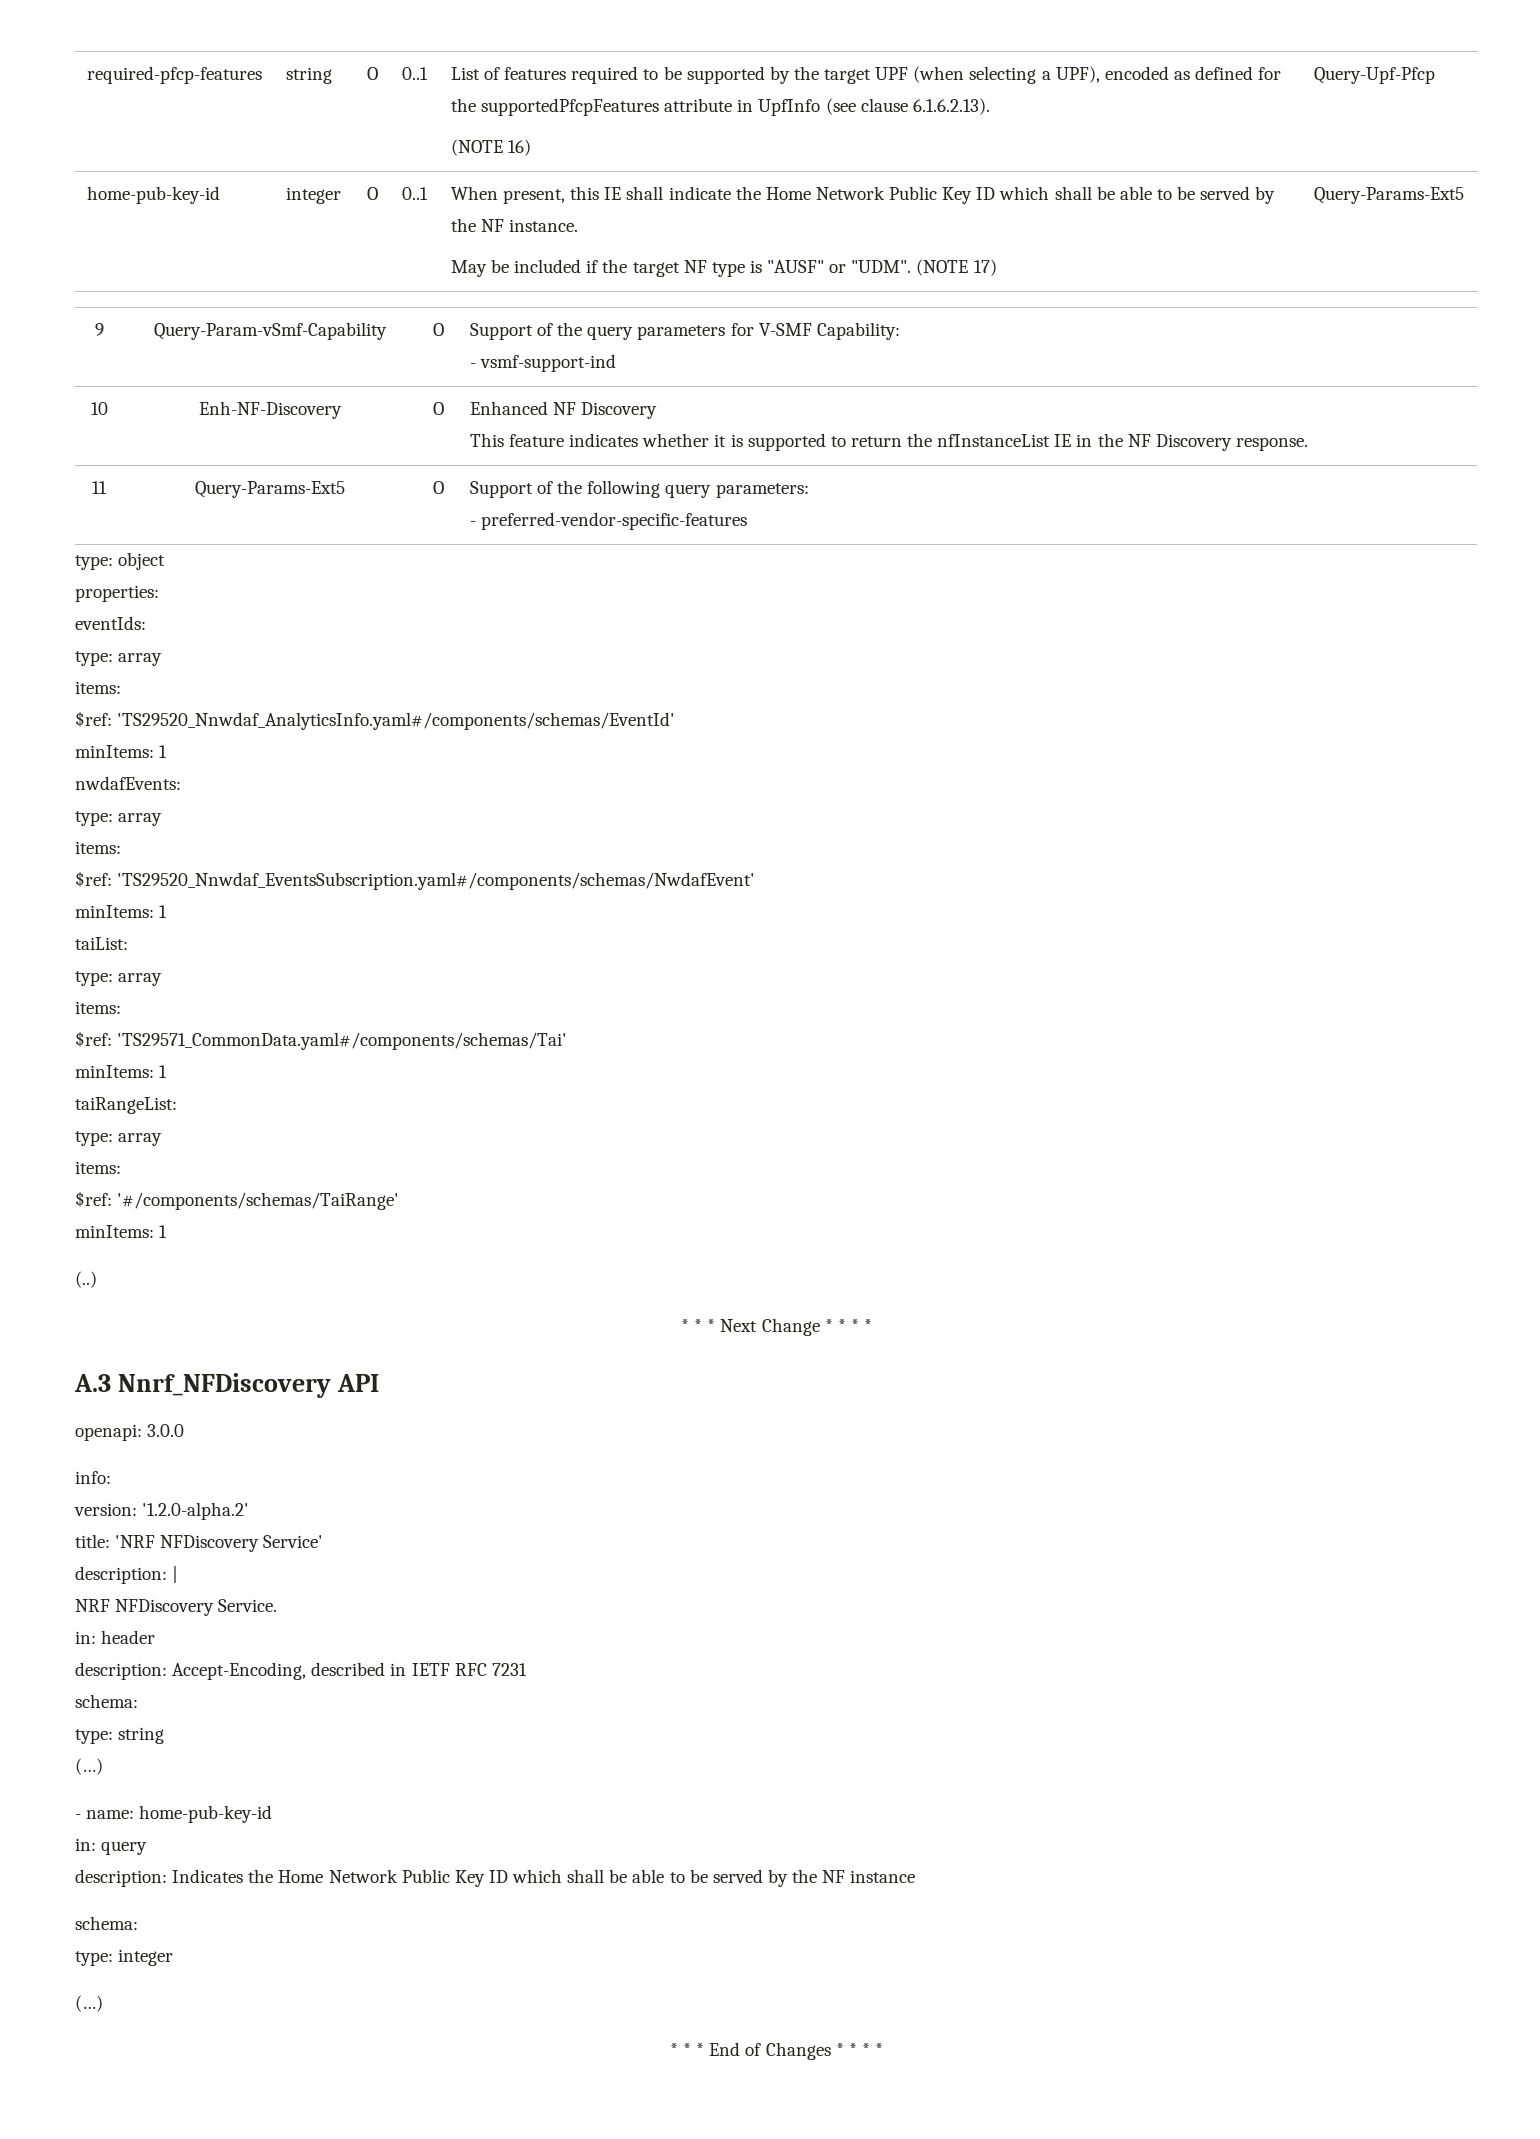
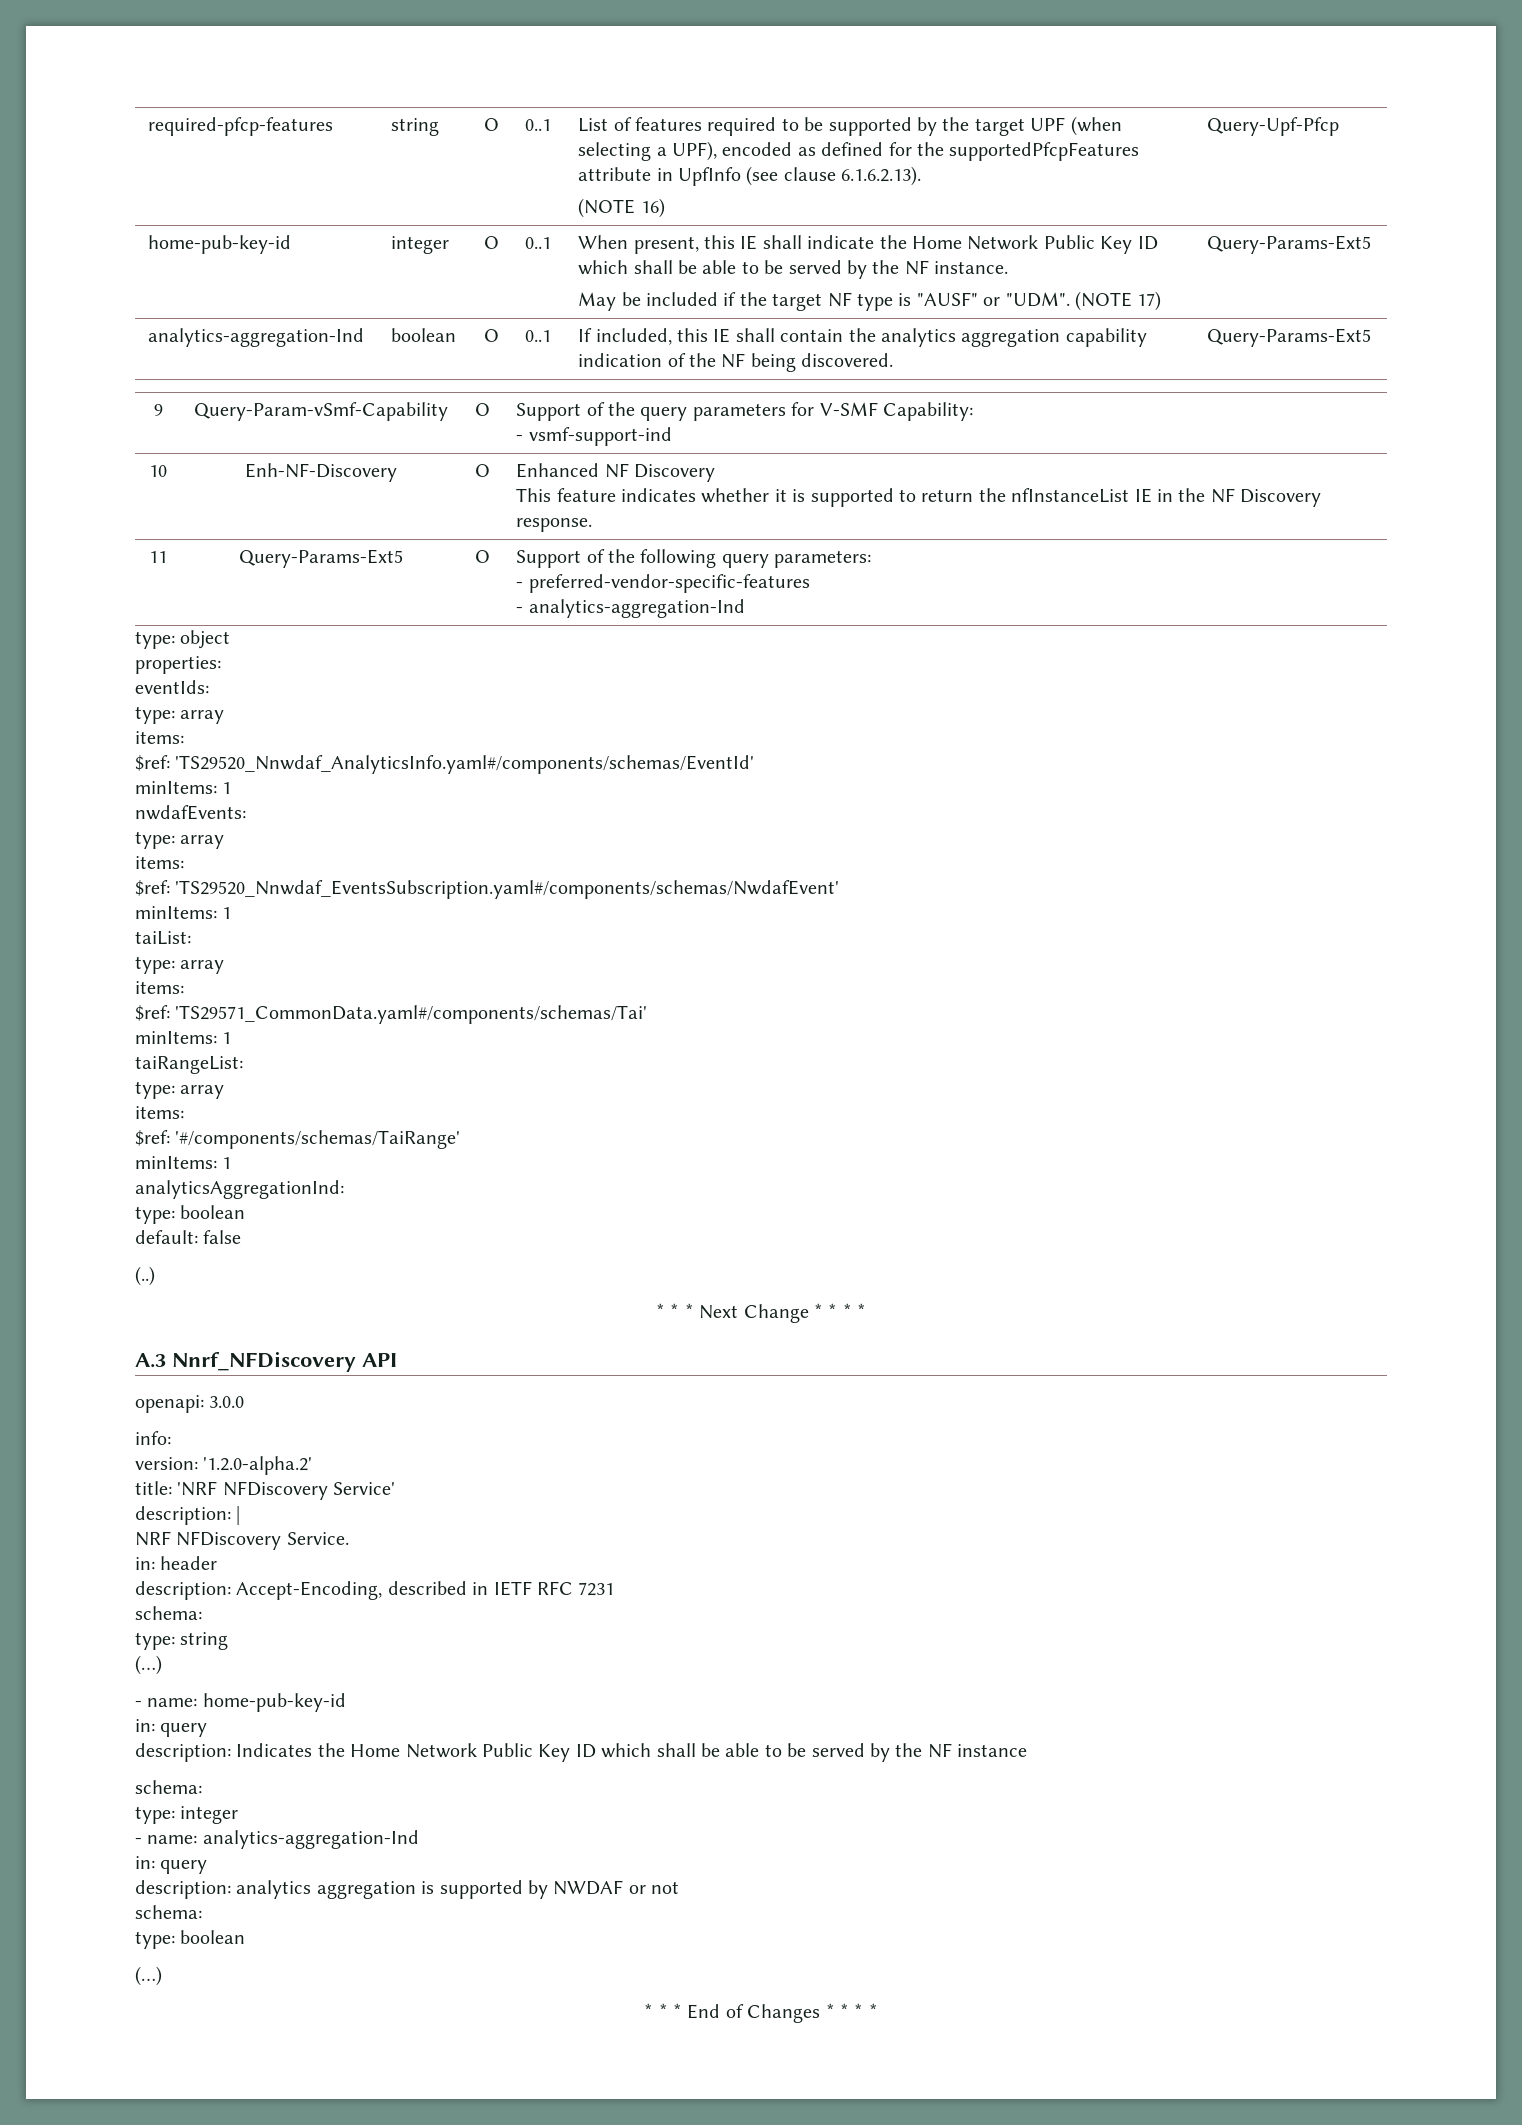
(1464, 195) none -> [148,328,365,347] [391,328,457,342] [484,329,499,342] [525,330,552,342] [578,328,1147,347] [578,353,894,372] [1207,328,1372,347] // analytics-aggregation-Ind | boolean | O | 0..1 | If included, this IE shall contain the analytics aggregation capability indication of the NF being discovered. | Query-Params-Ext5
(747, 521) none -> [516,599,745,618] // - analytics-aggregation-Ind
(168, 1231) none -> [135,1180,344,1199] [135,1205,246,1224] [135,1230,242,1244] // analyticsAggregationInd: // type: boolean // default: false
(174, 1957) none -> [135,1830,419,1849] [135,1856,208,1874] [135,1880,680,1899] [135,1905,202,1919] [135,1930,246,1949] // - name: analytics-aggregation-Ind // in: query // description: analytics aggregation is supported by NWDAF or not // schema: // type: boolean

